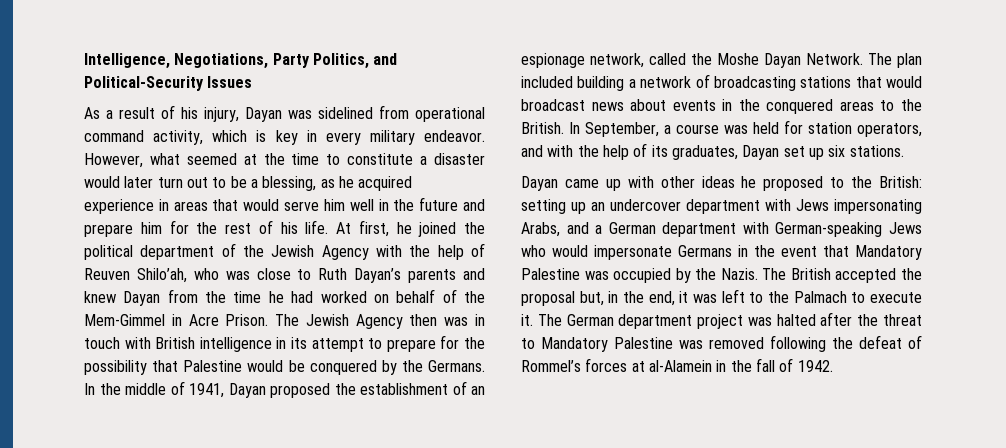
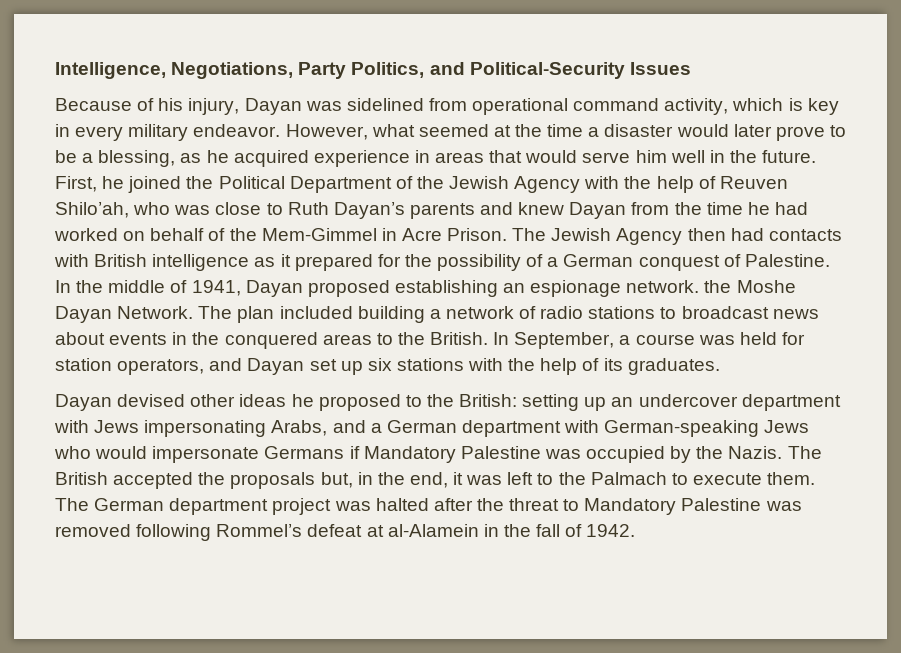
[84,107,155,119] As a result -> [55,98,132,111] Because
[326,153,414,165] to constitute -> (584, 130) none
[157,177,208,188] turn out -> [775,126,825,141] prove
[419,197,485,211] [84,220,389,237] future and prepare him for the rest of his life. At first, -> [762,150,817,163] [55,176,97,192] future. First,
[84,245,215,260] political department -> [218,176,392,193] Political Department
[444,314,485,326] [84,335,486,352] [84,360,485,375] was in touch with British intelligence in its attempt to prepare for the possibility that Palestine would be conquered by the Germans. -> [730,228,842,241] [54,254,830,271] had contacts with British intelligence as it prepared for the possibility of a German conquest of Palestine.
[334,381,485,395] [521,53,686,68] the establishment of an espionage network, called -> [394,280,700,297] establishing an espionage network.
[713,76,922,91] broadcasting stations that would -> [540,306,677,319] radio stations to
(543, 151) none -> [247,358,464,375] Dayan set up six stations
[671,145,904,160] [521,176,654,191] graduates, Dayan set up six stations. // Dayan came up with -> [627,358,720,375] [55,394,186,411] graduates. // Dayan devised
[738,245,849,257] in the event that -> [349,446,360,459] if
[521,291,575,306] proposal -> [230,472,316,489] proposals
[521,314,533,326] it. -> [767,472,816,485] them.
[832,335,922,349] [521,358,628,372] the defeat of Rommel’s forces -> [216,524,363,537] Rommel’s defeat

